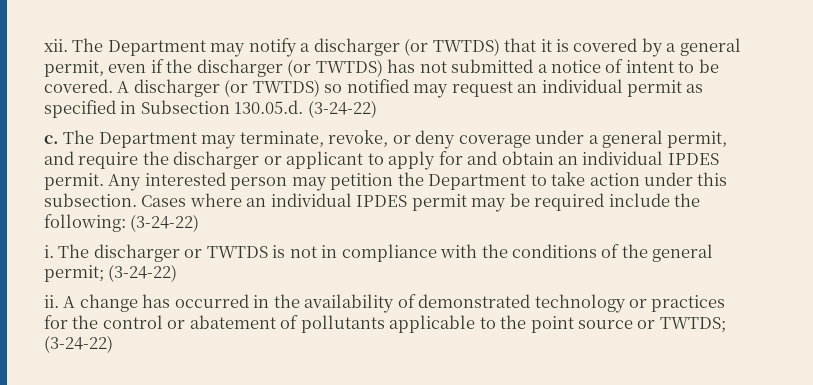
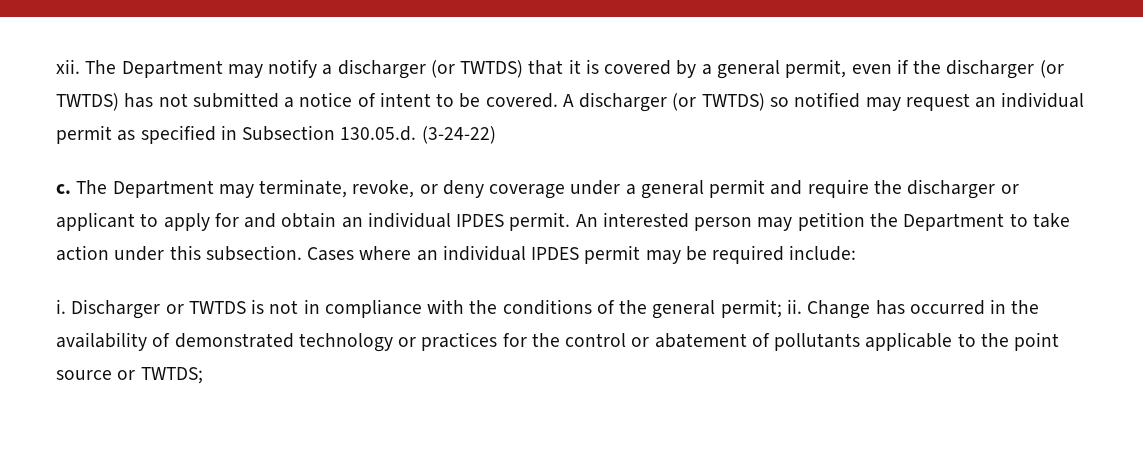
[667,131,728,148] permit, -> [709,179,766,198] permit
[108,174,142,191] Any -> [575,214,598,227] An
[608,193,701,207] [44,214,200,232] include the following: (3-24-22) -> [789,245,857,261] include:
[58,244,180,262] The discharger -> [71,299,161,319] Discharger
[108,264,178,282] [44,294,138,312] (3-24-22) // ii. A change -> [786,299,871,319] ii. Change
[44,335,113,353] (3-24-22) -> (203, 375) none

